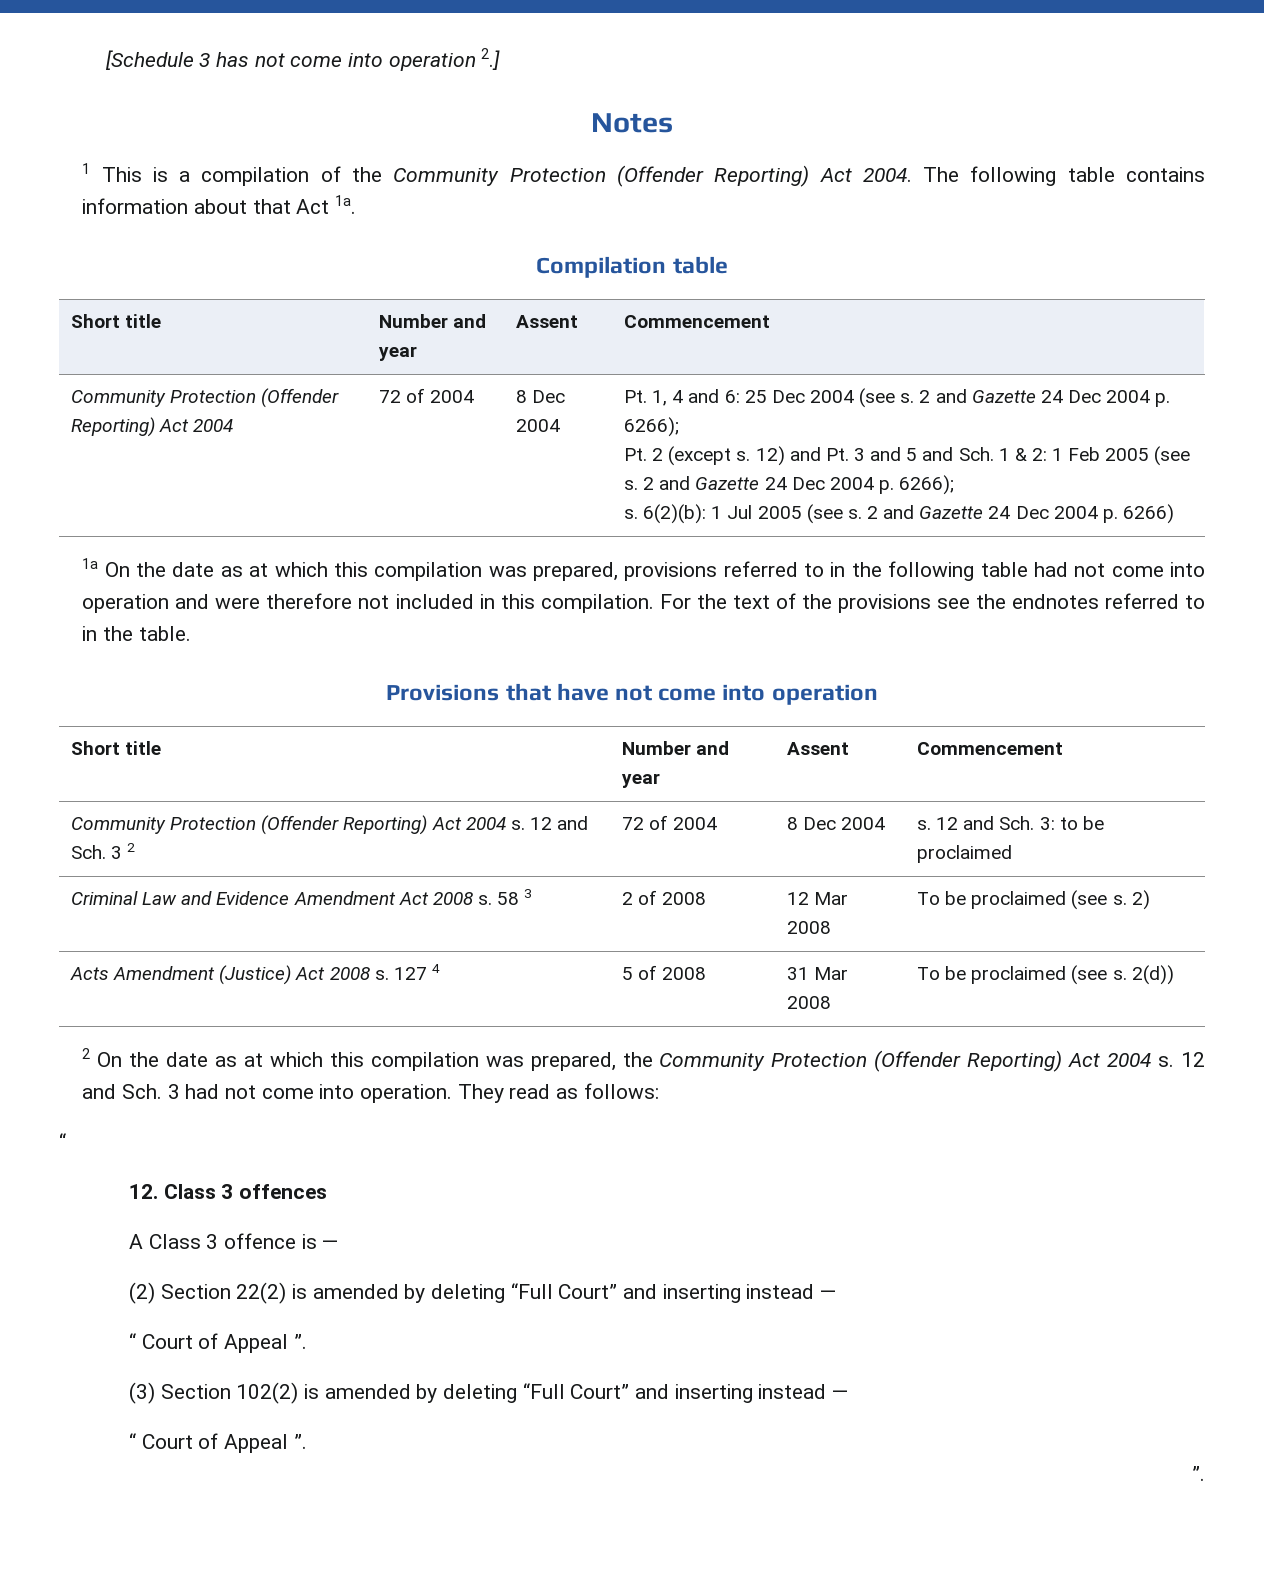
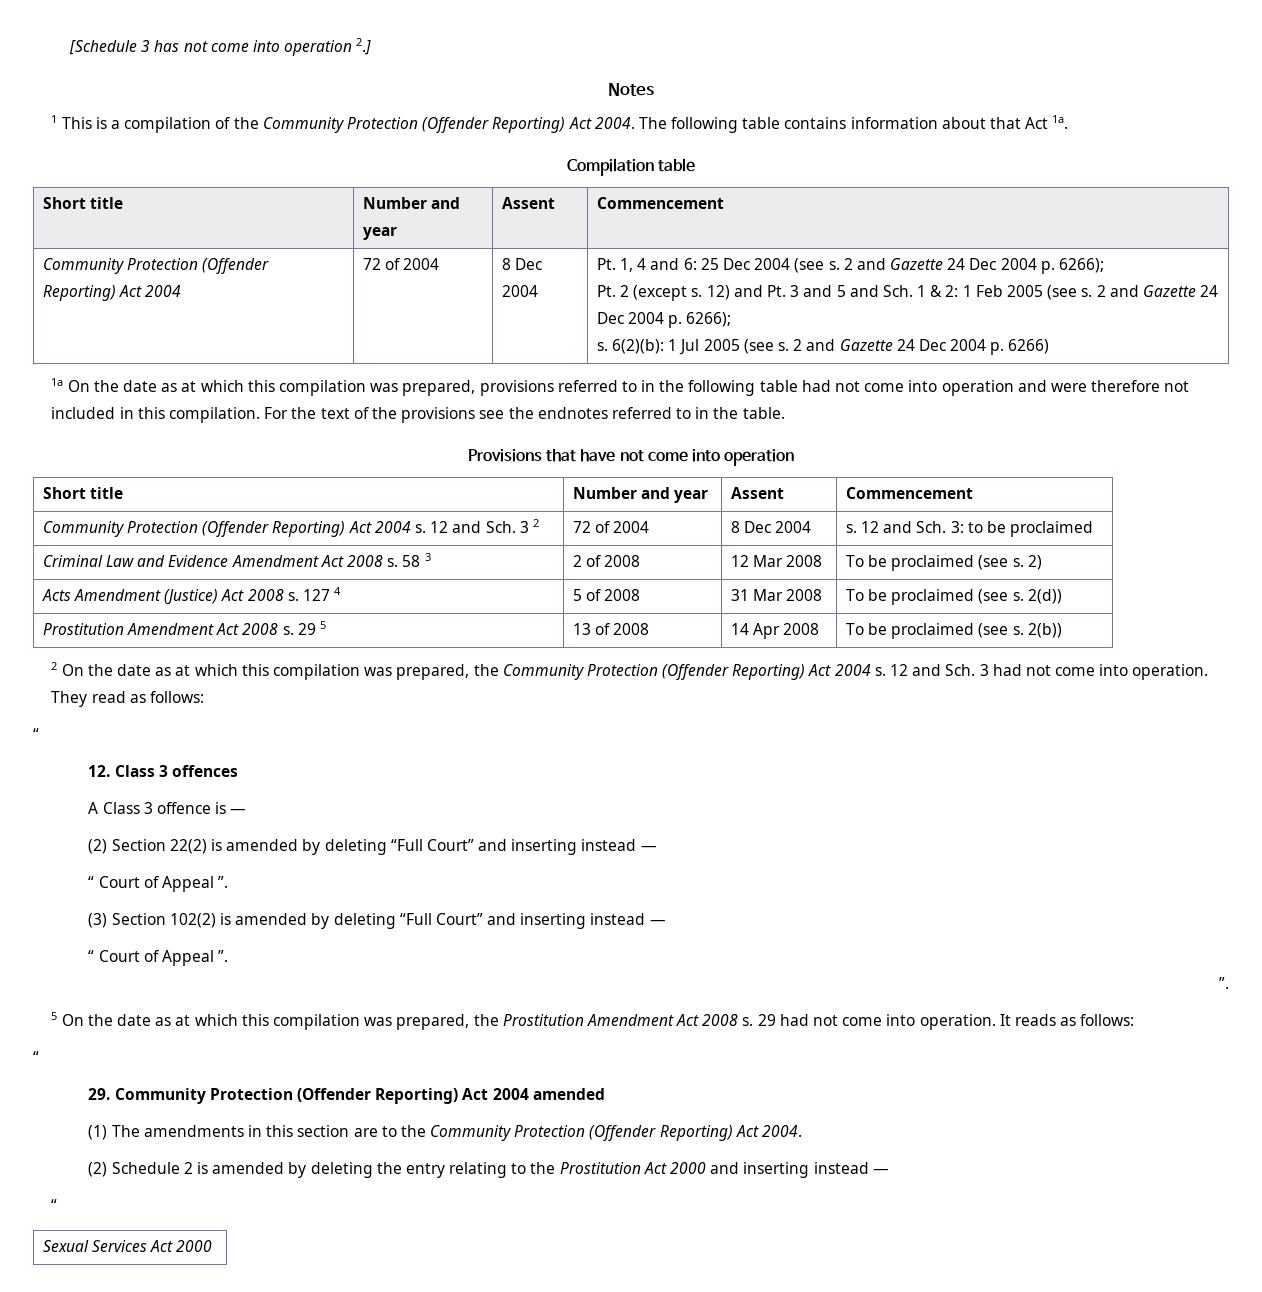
(1174, 975) none -> [42,621,326,635] [572,623,650,635] [730,623,820,639] [845,623,1062,639] // Prostitution Amendment Act 2008 s. 29 5 | 13 of 2008 | 14 Apr 2008 | To be proclaimed (see s. 2(b))
(1205, 1473) none -> [51,1012,1135,1030] [33,1051,39,1063] [88,1088,605,1104] [88,1125,802,1141] [88,1162,889,1178] [51,1199,58,1211] [42,1240,213,1252] // 5 On the date as at which this compilation was prepared, the Prostitution Amendment Act 2008 s. 29 had not come into operation. It reads as follows: // “ // 29. Community Protection (Offender Reporting) Act 2004 amended // (1) The amendments in this section are to the Community Protection (Offender Reporting) Act 2004. // (2) Schedule 2 is amended by deleting the entry relating to the Prostitution Act 2000 and inserting instead — // “ // Sexual Services Act 2000

